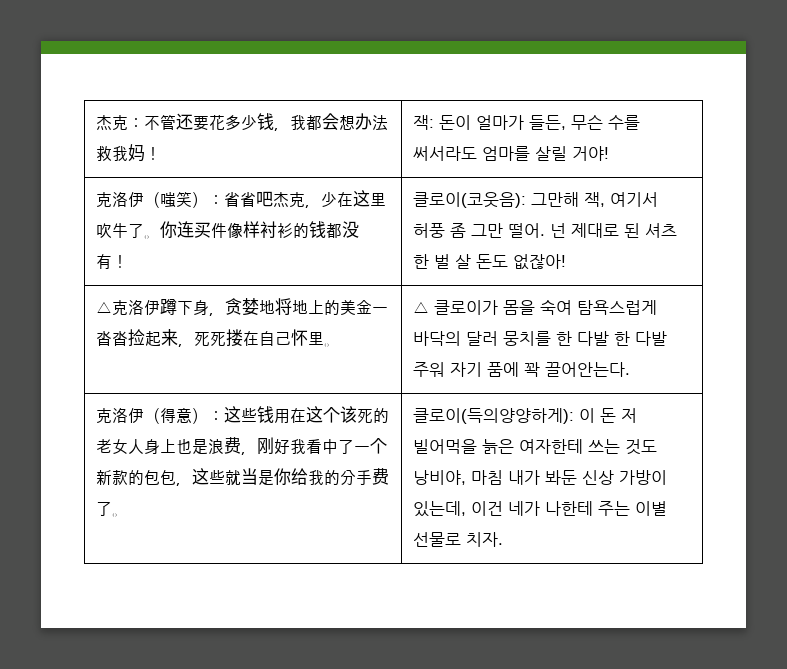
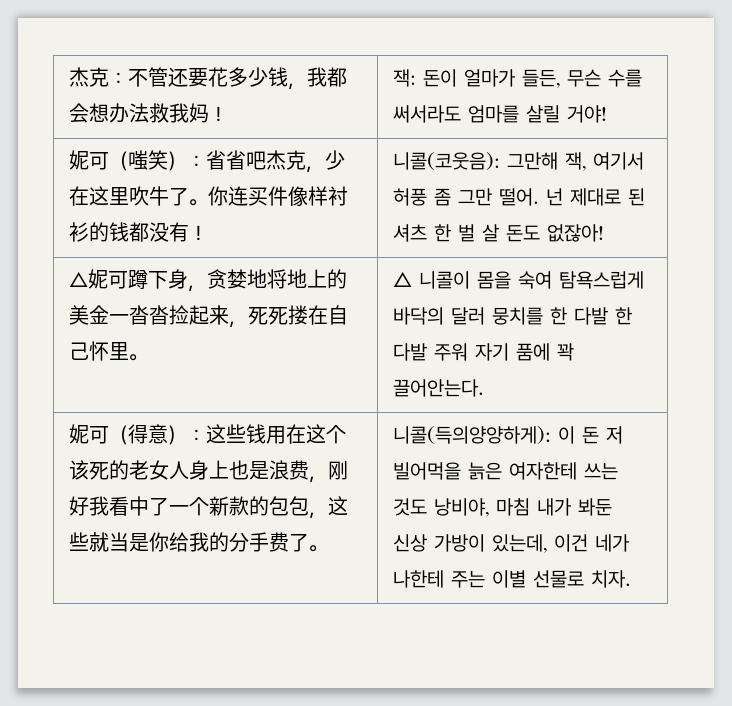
[96,192,145,207] 克洛伊 -> [68,150,109,170] 妮可
[413,192,527,208] 클로이(코웃음): -> [392,152,500,170] 니콜(코웃음):
[112,300,161,315] 克洛伊 -> [87,269,128,289] 妮可
[434,300,499,315] 클로이가 -> [418,271,470,289] 니콜이
[96,408,145,423] 克洛伊 -> [68,424,109,444] 妮可
[413,408,575,424] 클로이(득의양양하게): -> [392,426,551,444] 니콜(득의양양하게):

